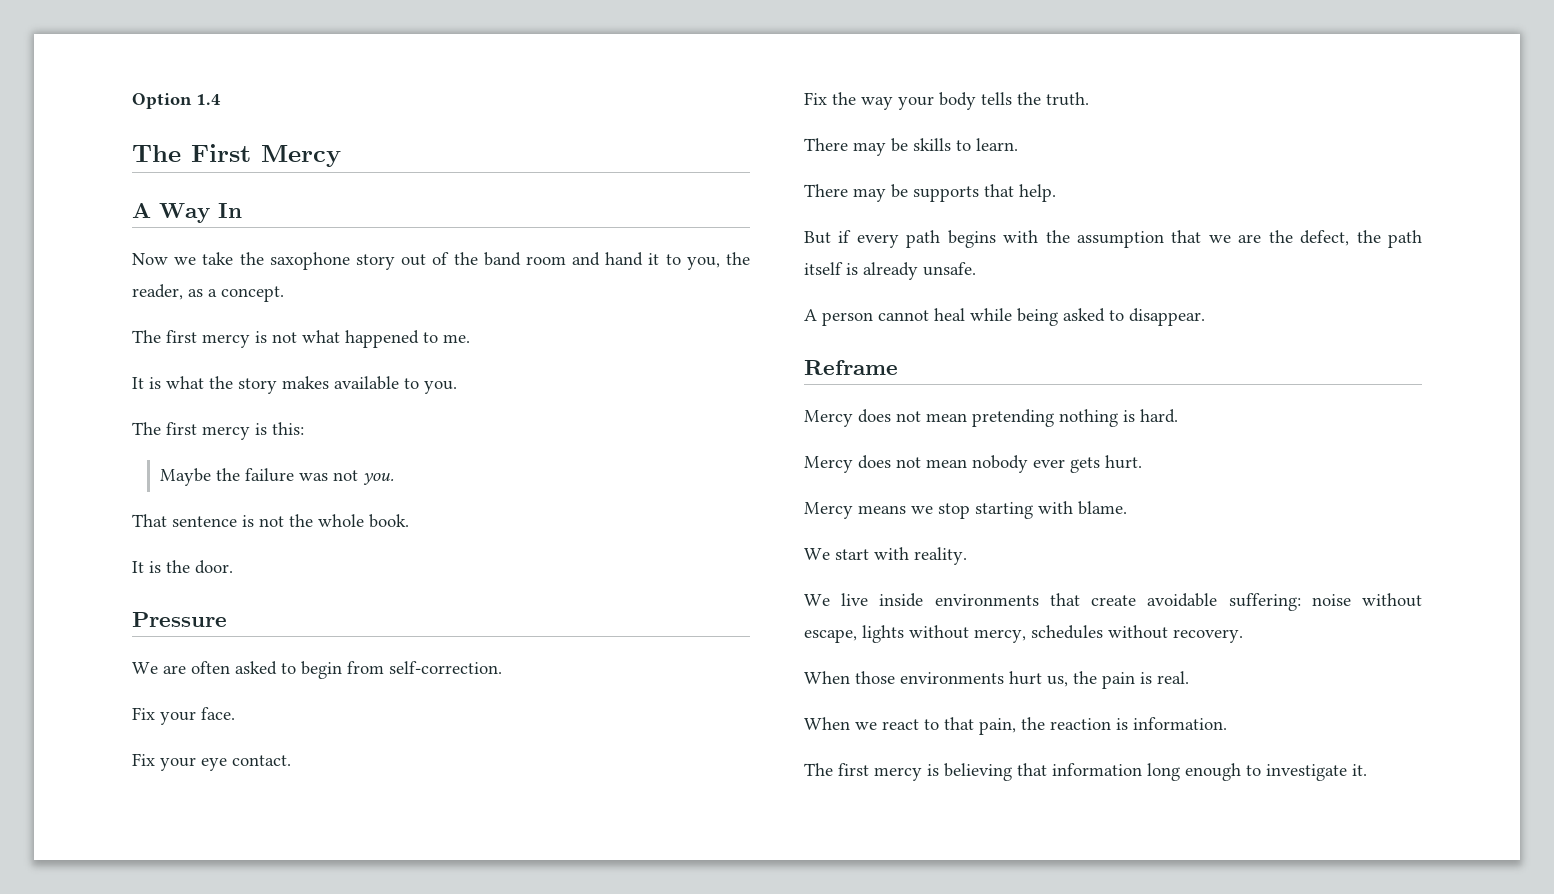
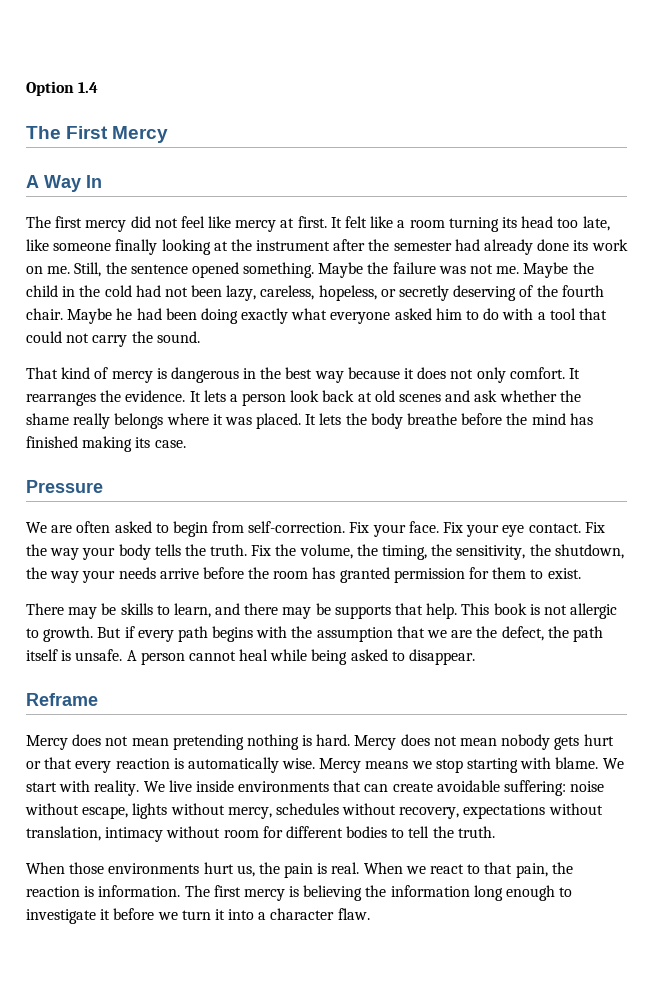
[132,252,750,270] [132,284,284,302] [132,330,470,348] [132,376,457,394] [132,422,304,440] Now we take the saxophone story out of the band room and hand it to you, the reader, as a concept. // The first mercy is not what happened to me. // It is what the story makes available to you. // The first mercy is this: // -> [26,216,610,232] [26,239,628,255] [26,262,315,278] The first mercy did not feel like mercy at first. It felt like a room turning its head too late, like someone finally looking at the instrument after the semester had already done its work on me. Still, the sentence opened something.
[362,473,394,485] [132,514,409,528] [132,560,233,574] you. // That sentence is not the whole book. // It is the door. -> [496,262,594,278] [26,285,604,301] [26,308,607,324] [26,331,200,347] [26,367,580,383] [26,390,581,406] [26,413,593,429] [26,436,186,452] me. Maybe the child in the cold had not been lazy, careless, hopeless, or secretly deserving of the fourth chair. Maybe he had been doing exactly what everyone asked him to do with a tool that could not carry the sound. // That kind of mercy is dangerous in the best way because it does not only comfort. It rearranges the evidence. It lets a person look back at old scenes and ask whether the shame really belongs where it was placed. It lets the body breathe before the mind has finished making its case.
(502, 667) // -> (346, 527) none
(235, 713) // -> (439, 527) none
(291, 760) // -> (581, 528) none
(1089, 99) none -> [251,544,624,560] [26,567,581,583] Fix the volume, the timing, the sensitivity, the shutdown, the way your needs arrive before the room has granted permission for them to exist.
[976,138,1018,151] [804,184,848,197] learn. // There -> [173,603,279,618] learn, and there
(1056, 193) // -> [461,603,618,619] [26,626,94,642] This book is not allergic to growth.
[863,262,918,280] already -> (72, 655) none
(976, 269) // -> (123, 655) none
(1178, 416) // -> (351, 740) none
[1033,455,1142,473] ever gets hurt. // -> [554,734,614,750] [26,757,316,773] gets hurt or that every reaction is automatically wise.
(1127, 508) // -> (599, 763) none
(967, 556) // -> (140, 788) none
(1080, 599) none -> [364,784,389,792] can
[1173,629,1243,643] recovery. -> [399,803,603,819] [26,826,495,842] recovery, expectations without translation, intimacy without room for different bodies to tell the truth.
(1189, 677) // -> (360, 868) none
(1227, 723) // -> (181, 891) none
[1017,763,1047,776] that -> [365,885,387,897] the
[1352,764,1367,776] it. -> [100,908,370,920] it before we turn it into a character flaw.

